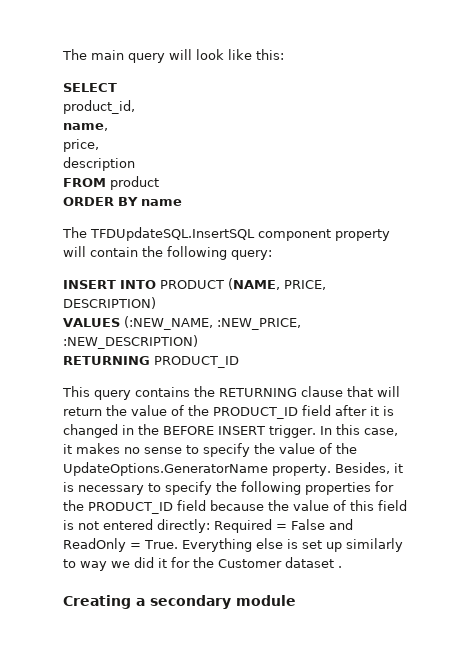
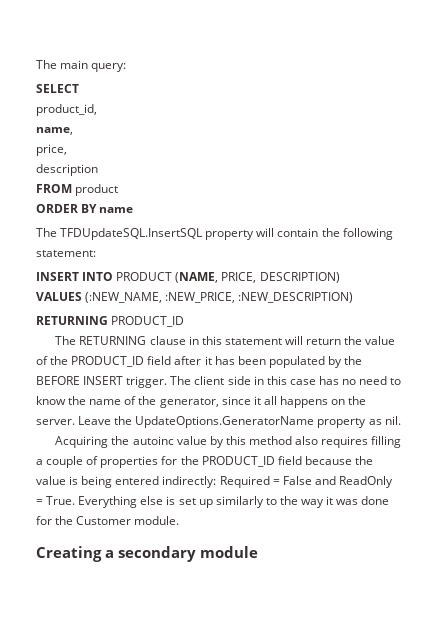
[128,49,284,63] query will look like this: -> [91,63,127,72] query:
[258,229,331,241] component -> (203, 234) none
[231,250,272,260] query: -> [36,250,96,257] statement:
[62,386,373,400] This query contains the RETURNING clause that -> [55,336,282,345] The RETURNING clause in this statement
[383,406,394,416] [63,424,398,438] [63,443,357,457] [63,462,403,476] [63,481,301,495] is changed in the BEFORE INSERT trigger. In this case, it makes no sense to specify the value of the UpdateOptions.GeneratorName property. Besides, it is necessary to specify the following -> [214,356,363,368] [36,376,402,388] [36,396,367,408] [36,416,401,428] [55,436,402,448] [36,456,99,468] has been populated by the BEFORE INSERT trigger. The client side in this case has no need to know the name of the generator, since it all happens on the server. Leave the UpdateOptions.GeneratorName property as nil. // Acquiring the autoinc value by this method also requires filling a couple of
[333,500,407,511] [63,519,210,533] of this field is not entered directly: -> [69,476,217,488] is being entered indirectly:
[80,557,167,571] way we did it -> [279,496,390,508] the way it was done
[285,557,342,568] dataset . -> [134,516,180,525] module.

